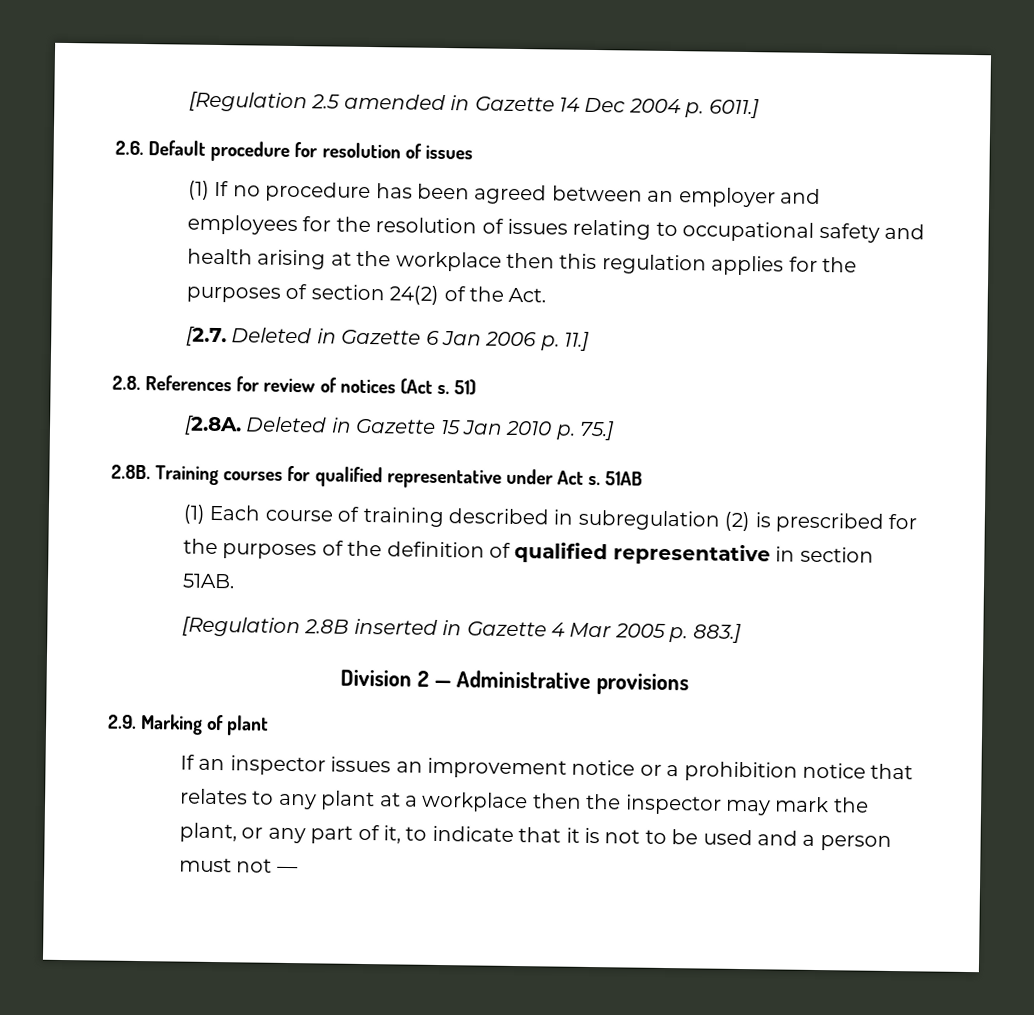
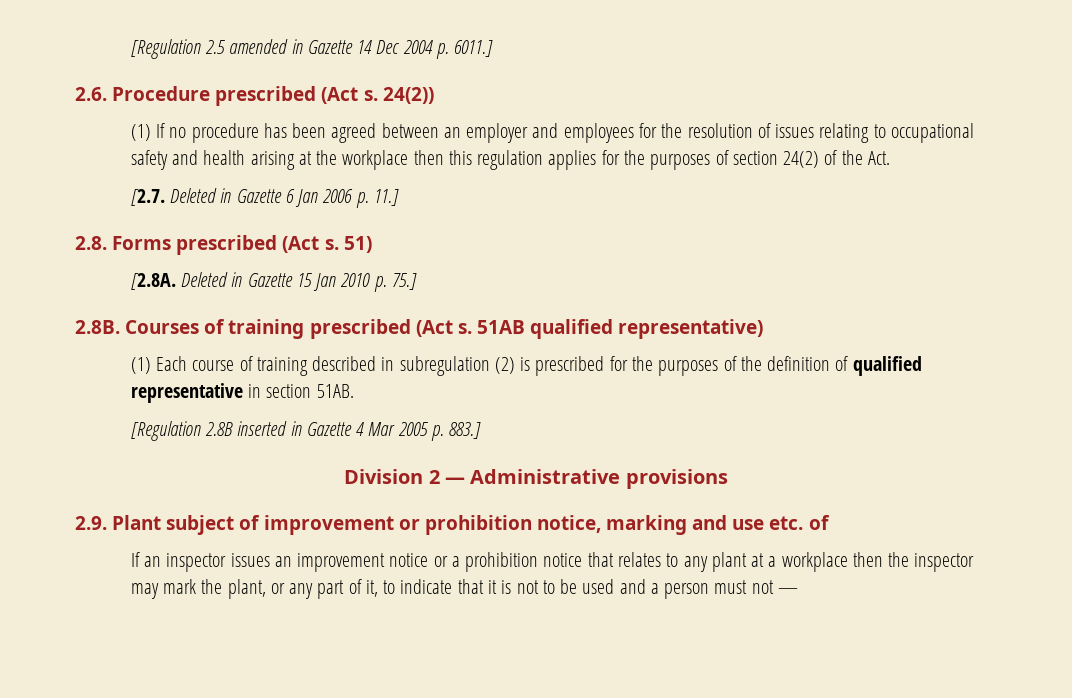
[148,140,473,162] Default procedure for resolution of issues -> [112,86,434,106] Procedure prescribed (Act s. 24(2))
[145,375,396,394] References for review of notices -> [112,235,278,255] Forms prescribed
[155,465,584,489] Training courses for qualified representative under Act -> [125,319,453,339] Courses of training prescribed (Act
(644, 478) none -> [530,319,764,339] qualified representative)
[140,714,270,736] Marking of plant -> [112,515,830,535] Plant subject of improvement or prohibition notice, marking and use etc. of

